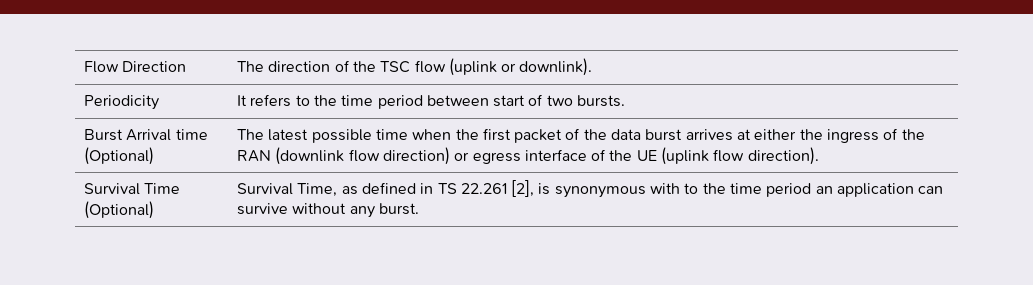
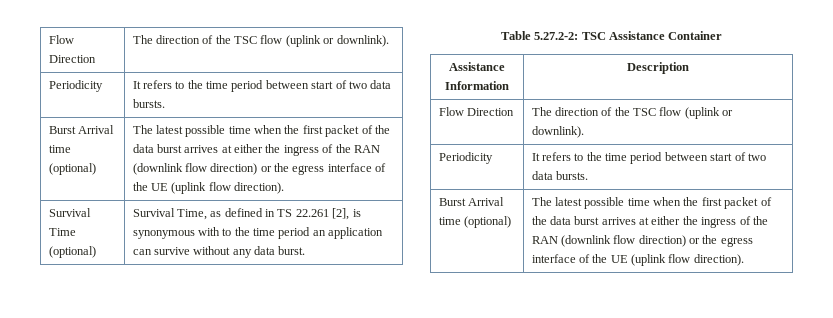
[577,95,626,107] [83,129,208,141] [83,147,154,165] bursts. // Burst Arrival time (Optional) -> [370,80,392,89] [132,99,165,108] [48,125,114,134] [48,145,71,153] [48,163,96,175] data bursts. // Burst Arrival time (optional)
(470, 156) none -> [274,163,290,172] the
[83,201,154,219] (Optional) -> [48,246,96,258] (optional)
(375, 212) none -> [254,246,276,255] data
(419, 209) none -> [500,31,723,40] [449,62,505,71] [445,81,509,90] [627,62,689,74] [438,107,514,116] [531,107,734,119] [531,126,584,138] [438,152,493,164] [531,152,766,164] [531,171,588,180] [438,197,504,206] [438,216,511,228] [531,197,772,209] [531,216,768,228] [531,235,753,247] [531,254,744,266] // Table 5.27.2-2: TSC Assistance Container // Assistance Information | Description // Flow Direction | The direction of the TSC flow (uplink or downlink). // Periodicity | It refers to the time period between start of two data bursts. // Burst Arrival time (optional) | The latest possible time when the first packet of the data burst arrives at either the ingress of the RAN (downlink flow direction) or the egress interface of the UE (uplink flow direction).

